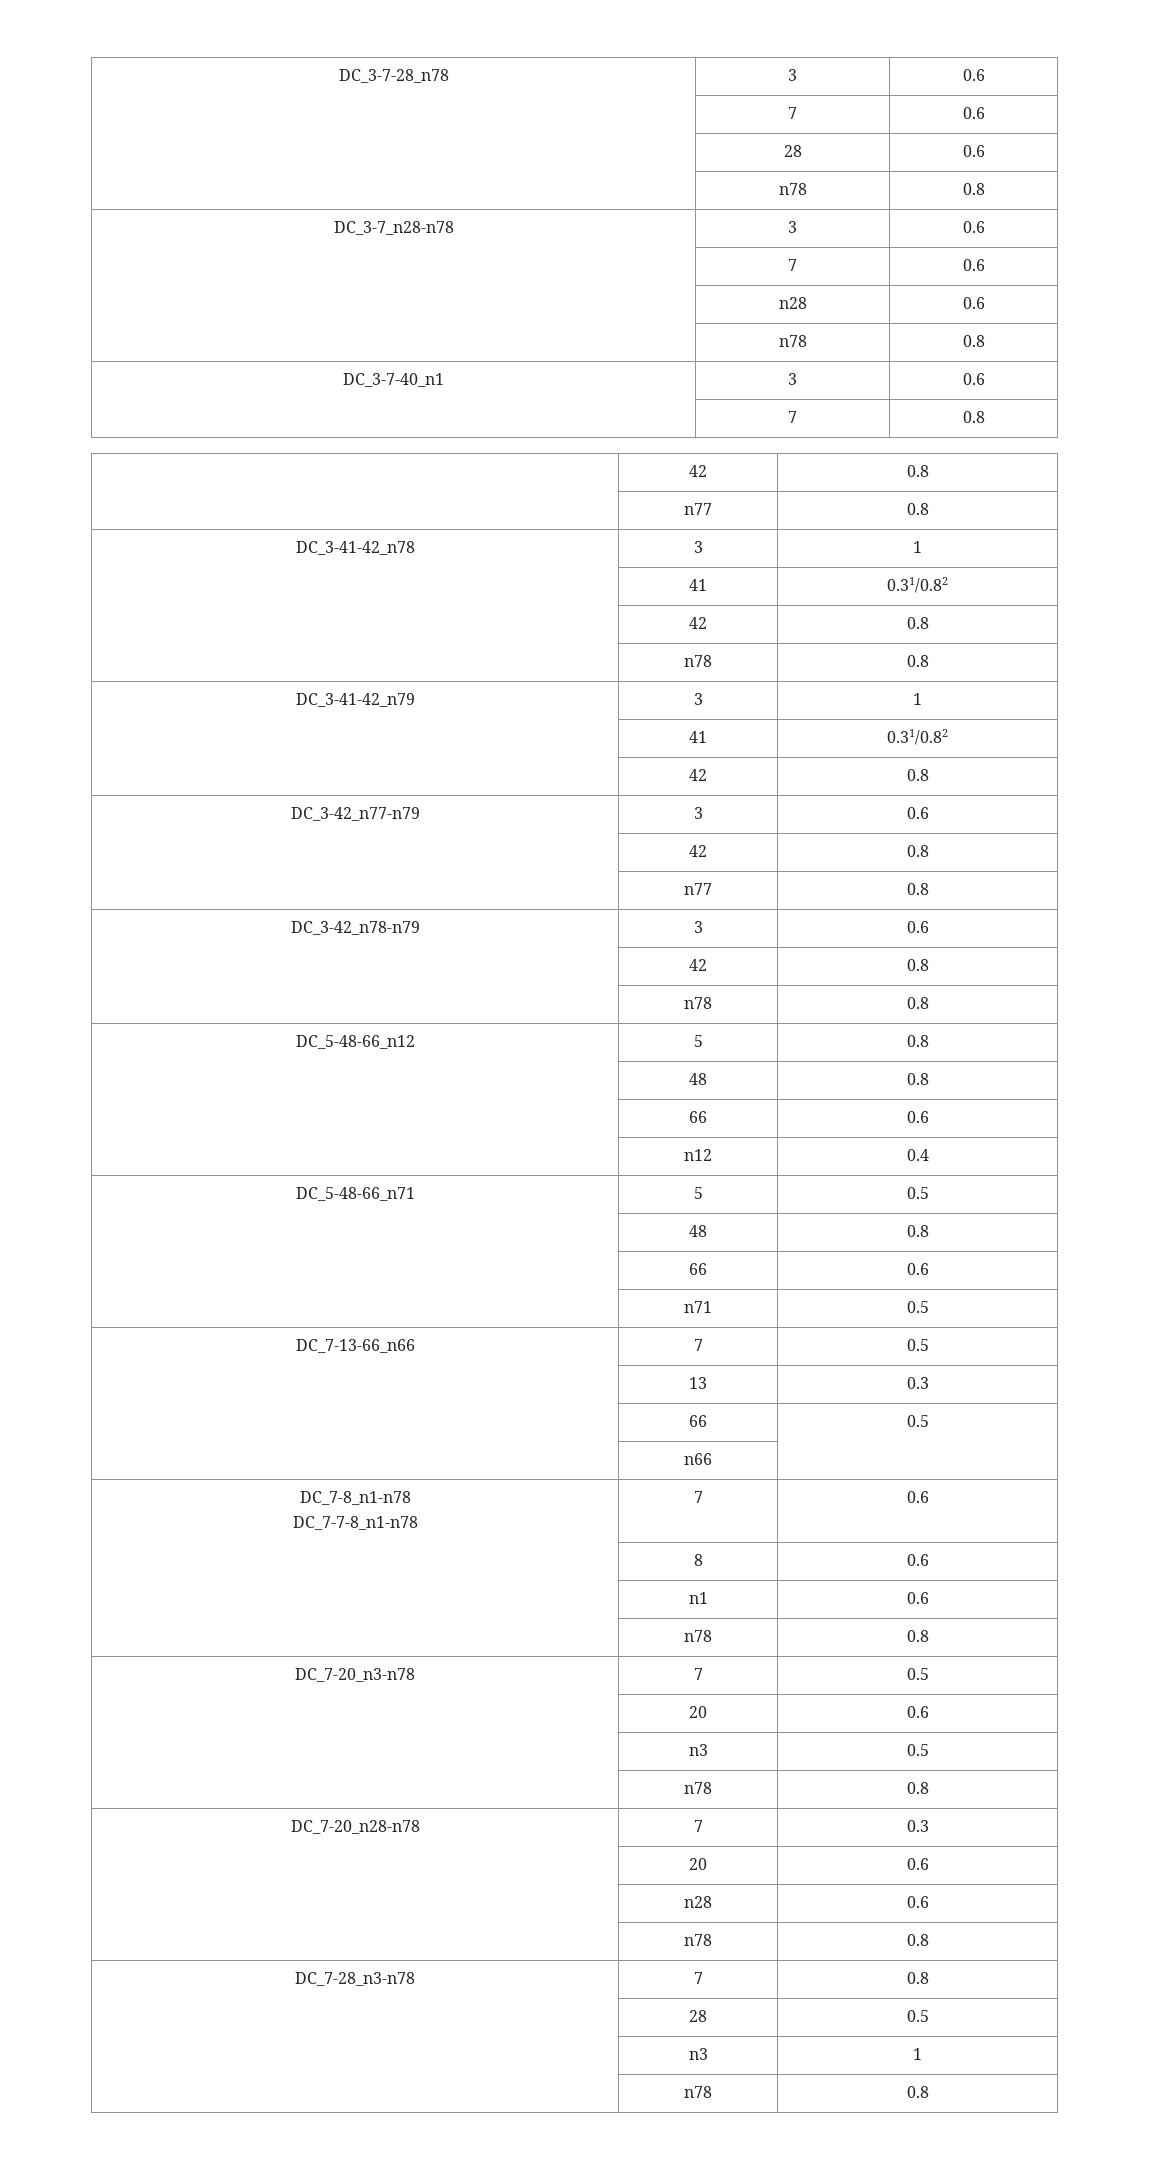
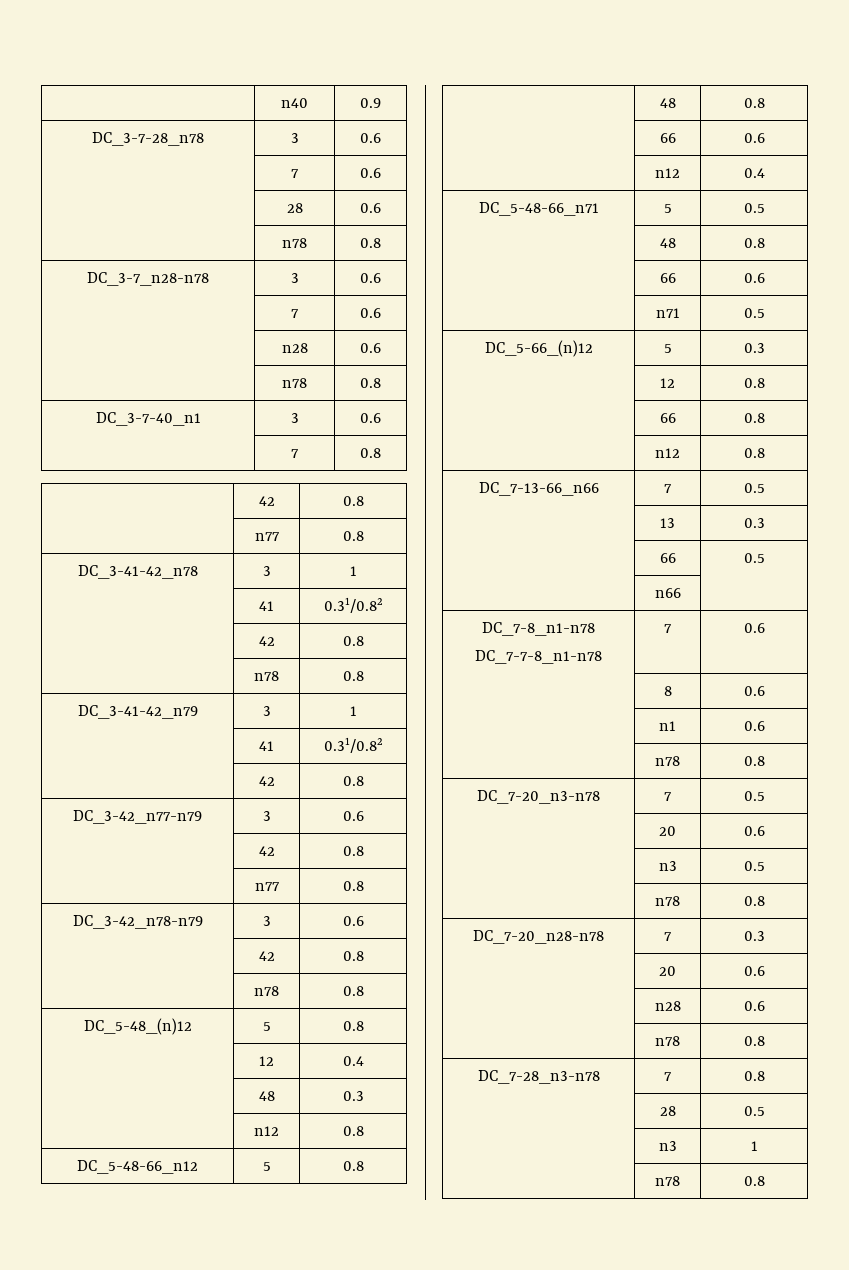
(338, 76) none -> [281,98,308,108] [360,98,381,108] | n40 | 0.9 //
(929, 1003) none -> [83,1018,192,1035] [262,1022,271,1031] [342,1021,364,1031] [259,1056,274,1066] [342,1056,364,1066] [258,1091,275,1101] [342,1091,364,1101] [254,1126,279,1136] [342,1126,364,1136] // DC_5-48_(n)12 | 5 | 0.8 // | 12 | 0.4 // | 48 | 0.3 // | n12 | 0.8
(929, 1307) none -> [484,340,593,357] [663,344,672,353] [743,343,765,353] [660,378,675,388] [743,378,765,388] [659,413,676,423] [743,413,765,423] [655,448,680,458] [743,448,765,458] // DC_5-66_(n)12 | 5 | 0.3 // | 12 | 0.8 // | 66 | 0.8 // | n12 | 0.8

